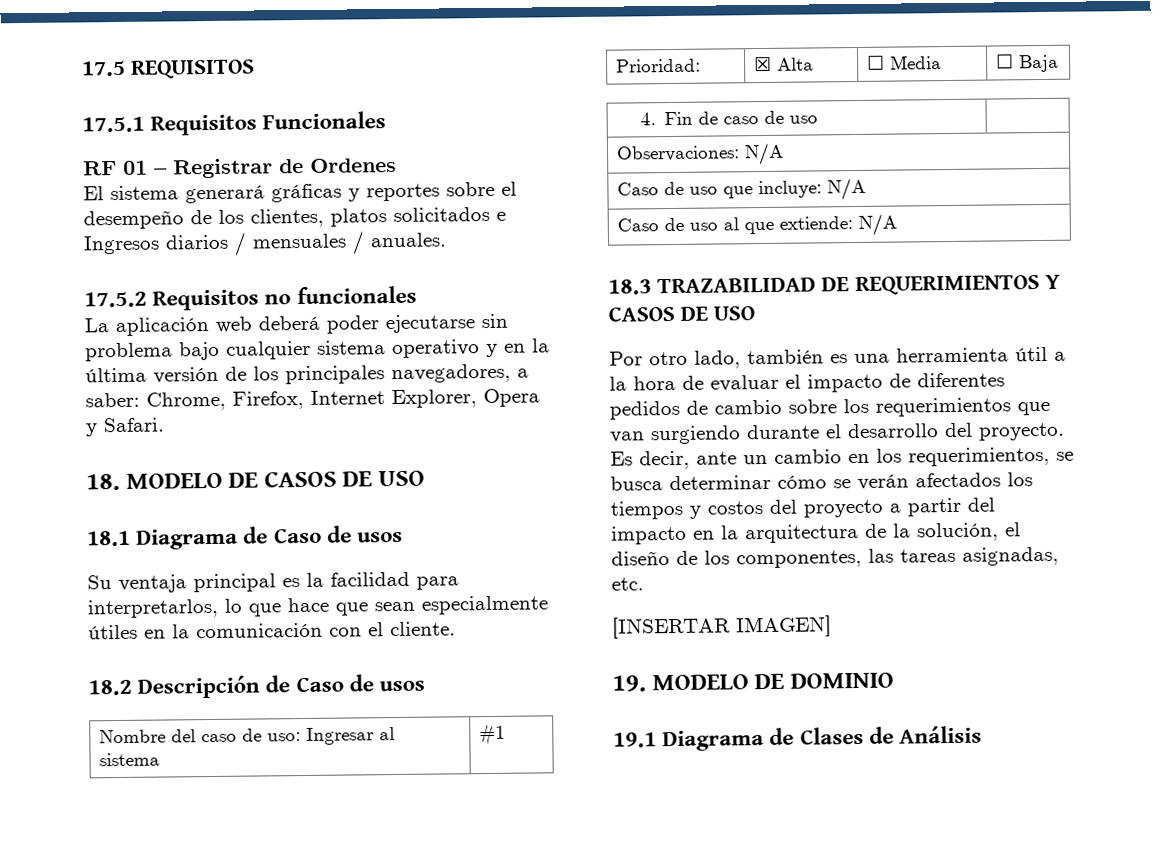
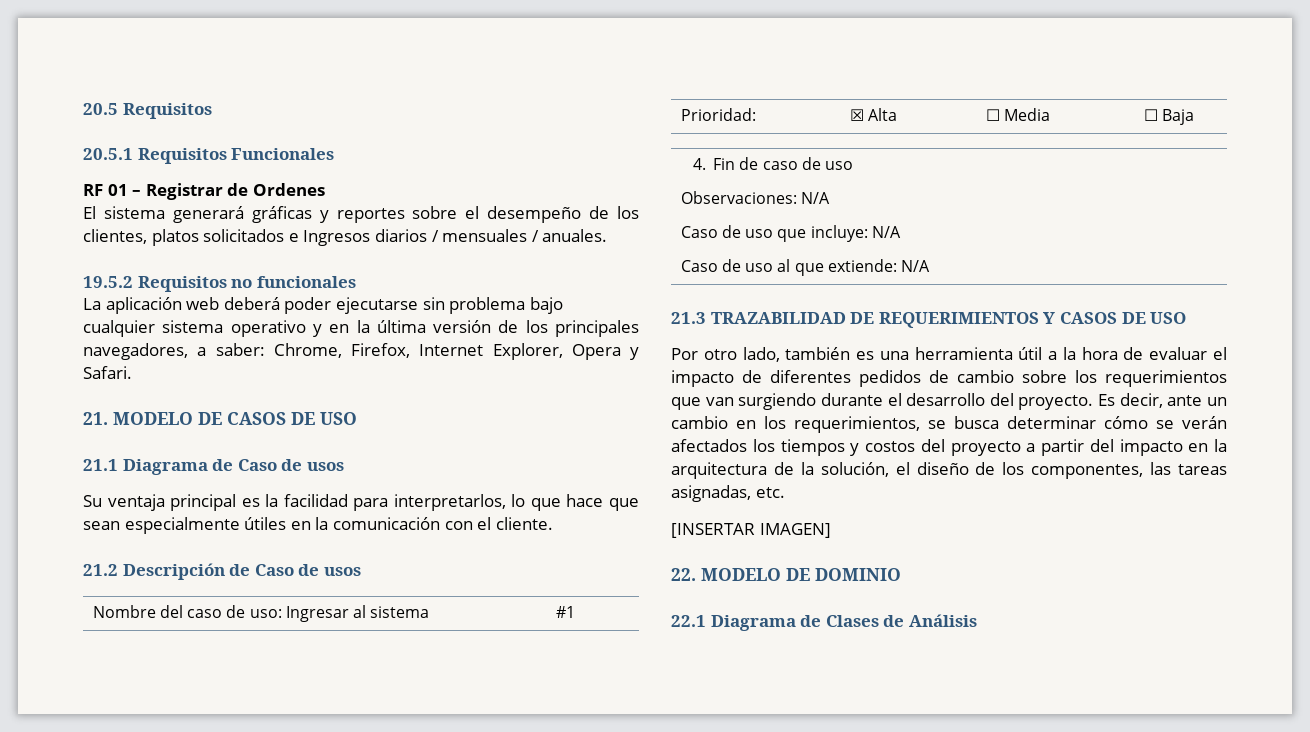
[82,59,256,79] [82,116,145,133] 17.5 REQUISITOS // 17.5.1 -> [83,103,212,119] [83,148,133,160] 20.5 Requisitos // 20.5.1
[84,291,147,308] 17.5.2 -> [83,276,133,288] 19.5.2
[86,473,120,491] 18. -> [83,412,108,425] 21.
[87,530,131,547] 18.1 -> [83,459,118,471] 21.1
[88,679,132,696] 18.2 -> [83,564,118,576] 21.2
[608,279,652,295] 18.3 -> [671,312,706,324] 21.3
[612,675,646,692] 19. -> [671,568,696,581] 22.
[613,732,657,748] 19.1 -> [671,615,706,627] 22.1

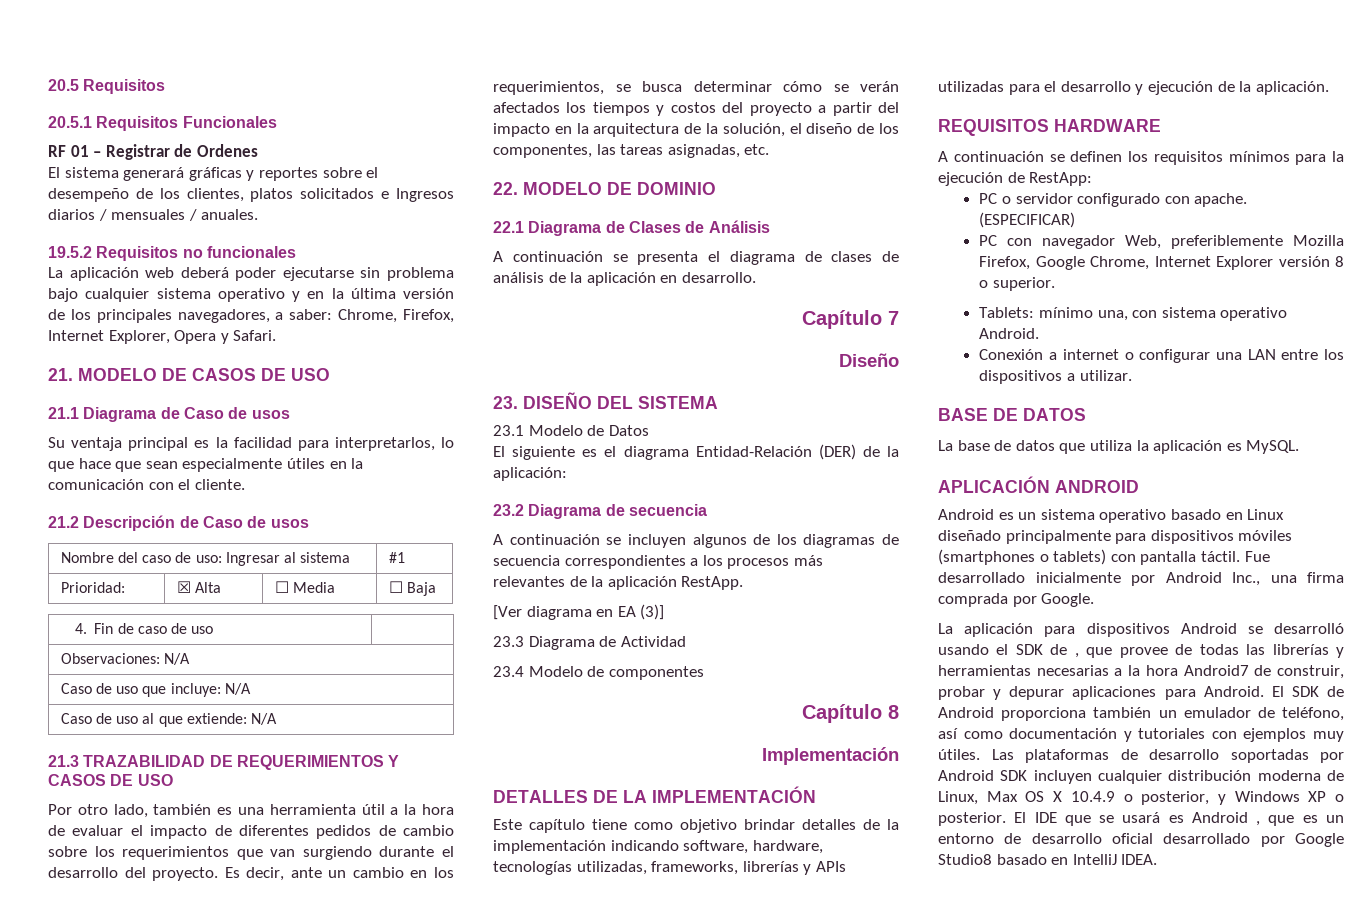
[671,523,831,538] // [INSERTAR IMAGEN] -> (770, 149) none
(977, 620) none -> [493,251,899,265] [493,272,756,286] [802,310,899,329] [839,353,899,367] [493,392,718,409] [493,425,649,436] [493,444,899,460] [493,467,567,481] [493,504,707,519] [493,534,899,548] [493,555,823,569] [493,576,744,590] [493,604,665,620] [493,636,686,650] [493,666,704,680] [802,704,899,723] [762,747,899,765] [493,786,816,803] [493,819,899,833] [493,840,823,854] [493,861,846,875] [938,81,1329,95] [938,119,1161,136] [938,151,1344,165] [938,172,1093,186] [979,193,1248,207] [979,212,1076,228] [979,235,1344,249] [979,256,1344,270] [979,277,1056,291] [979,307,1288,321] [979,328,1040,339] [979,349,1344,363] [979,370,1132,384] [938,408,1086,421] [938,440,1300,454] [938,476,1139,493] [938,509,1285,523] [938,530,1293,544] [938,549,1270,565] [938,572,1344,586] [938,593,1095,607] [938,623,1344,637] [938,644,1344,658] [938,665,1344,679] [938,686,1344,700] [938,707,1344,721] [938,728,1344,742] [938,749,1344,763] [938,770,1344,784] [938,791,1344,805] [938,812,1344,826] [938,833,1344,847] [938,854,1158,865] // A continuación se presenta el diagrama de clases de análisis de la aplicación en desarrollo. // Capítulo 7 // Diseño // 23. DISEÑO DEL SISTEMA // 23.1 Modelo de Datos // El siguiente es el diagrama Entidad-Relación (DER) de la aplicación: // 23.2 Diagrama de secuencia // A continuación se incluyen algunos de los diagramas de secuencia correspondientes a los procesos más relevantes de la aplicación RestApp. // [Ver diagrama en EA (3)] // 23.3 Diagrama de Actividad // 23.4 Modelo de componentes // Capítulo 8 // Implementación // DETALLES DE LA IMPLEMENTACIÓN // Este capítulo tiene como objetivo brindar detalles de la implementación indicando software, hardware, tecnologías utilizadas, frameworks, librerías y APIs utilizadas para el desarrollo y ejecución de la aplicación. // REQUISITOS HARDWARE // A continuación se definen los requisitos mínimos para la ejecución de RestApp: // PC o servidor configurado con apache. (ESPECIFICAR) // PC con navegador Web, preferiblemente Mozilla Firefox, Google Chrome, Internet Explorer versión 8 o superior. // Tablets: mínimo una, con sistema operativo Android. // Conexión a internet o configurar una LAN entre los dispositivos a utilizar. // BASE DE DATOS // La base de datos que utiliza la aplicación es MySQL. // APLICACIÓN ANDROID // Android es un sistema operativo basado en Linux diseñado principalmente para dispositivos móviles (smartphones o tablets) con pantalla táctil. Fue desarrollado inicialmente por Android Inc., una firma comprada por Google. // La aplicación para dispositivos Android se desarrolló usando el SDK de , que provee de todas las librerías y herramientas necesarias a la hora Android7 de construir, probar y depurar aplicaciones para Android. El SDK de Android proporciona también un emulador de teléfono, así como documentación y tutoriales con ejemplos muy útiles. Las plataformas de desarrollo soportadas por Android SDK incluyen cualquier distribución moderna de Linux, Max OS X 10.4.9 o posterior, y Windows XP o posterior. El IDE que se usará es Android , que es un entorno de desarrollo oficial desarrollado por Google Studio8 basado en IntelliJ IDEA.

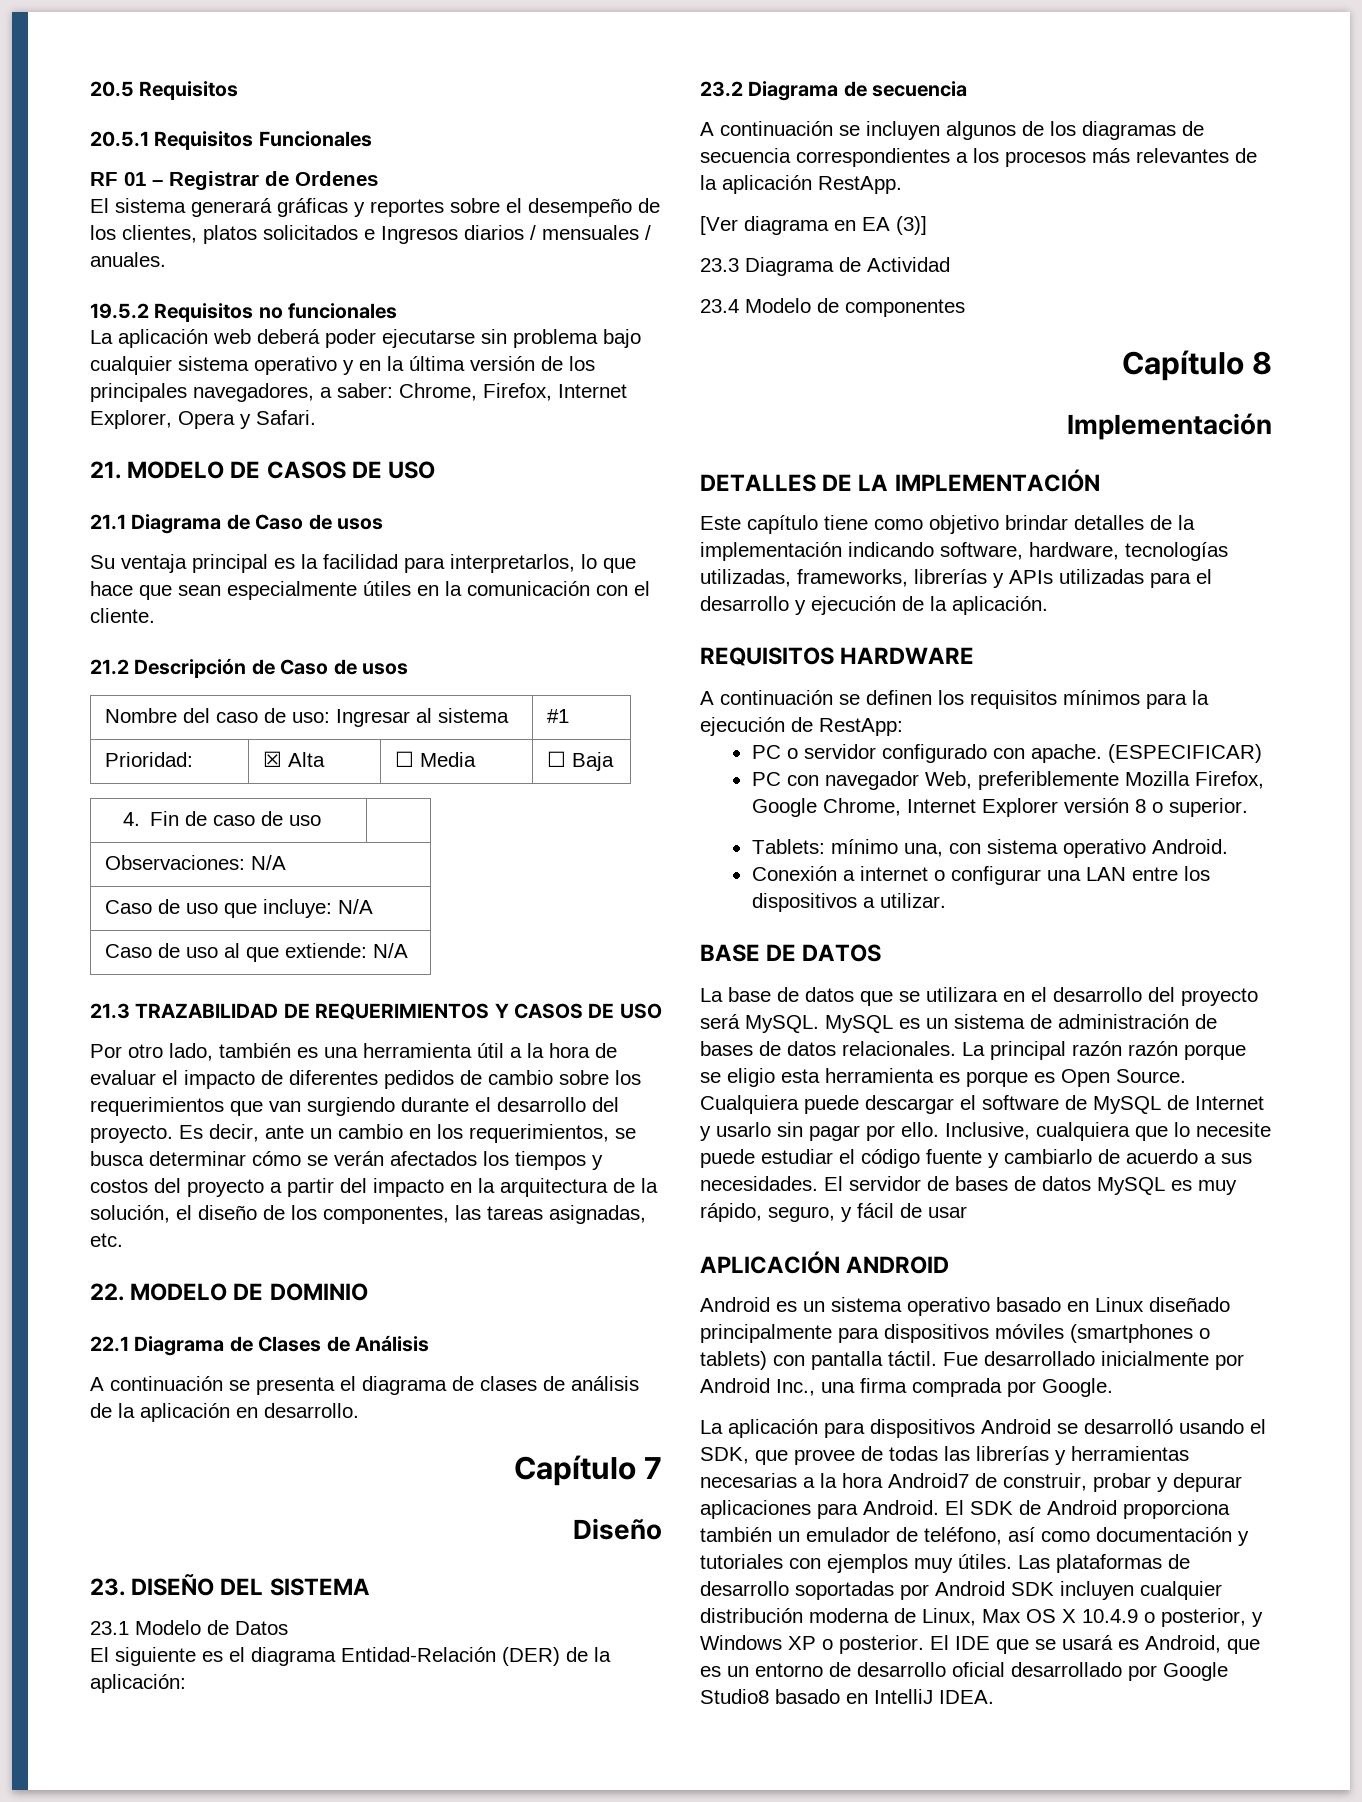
[1089,440,1300,454] utiliza la aplicación es MySQL. -> [899,987,1258,1006] [700,1014,1217,1033] [700,1041,1246,1060] [700,1068,1186,1087] [700,1095,1264,1114] [700,1122,1271,1141] [700,1149,1252,1168] [700,1176,1237,1195] [700,1203,967,1222] se utilizara en el desarrollo del proyecto será MySQL. MySQL es un sistema de administración de bases de datos relacionales. La principal razón razón porque se eligio esta herramienta es porque es Open Source. Cualquiera puede descargar el software de MySQL de Internet y usarlo sin pagar por ello. Inclusive, cualquiera que lo necesite puede estudiar el código fuente y cambiarlo de acuerdo a sus necesidades. El servidor de bases de datos MySQL es muy rápido, seguro, y fácil de usar
[1015,644,1079,658] SDK de , -> [700,1447,749,1464] SDK,
[1191,812,1261,826] Android , -> [1145,1635,1221,1653] Android,

